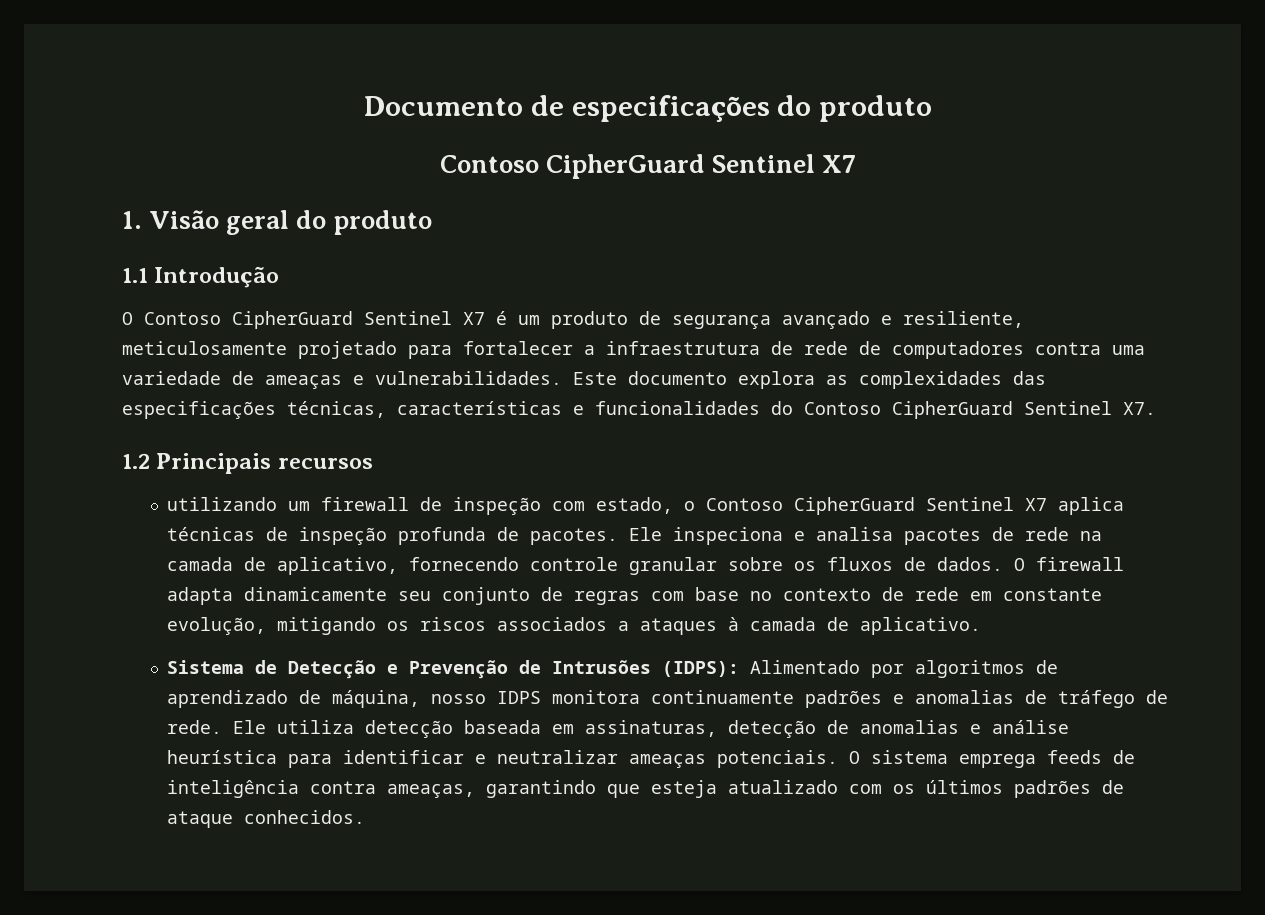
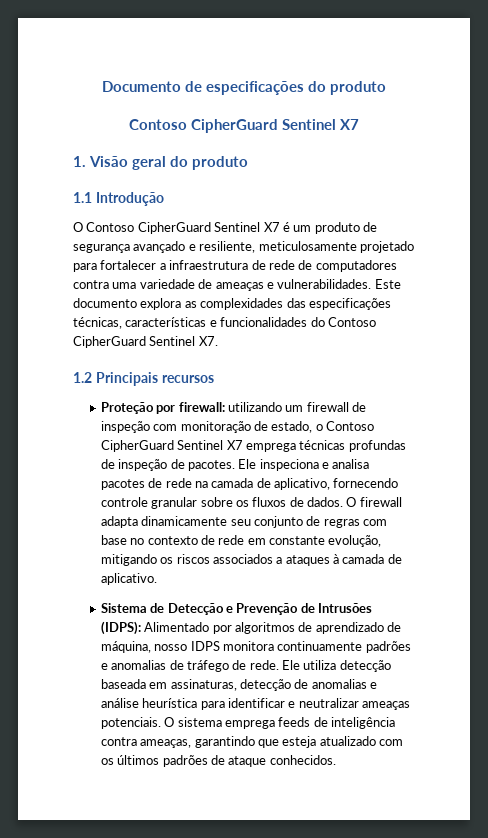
(373, 463) none -> [100,402,225,414] Proteção por firewall:
(586, 506) none -> [180,421,268,433] monitoração de
[1058,497,1125,515] [167,527,487,545] aplica técnicas de inspeção profunda -> [245,440,406,452] [100,459,168,471] emprega técnicas profundas de inspeção

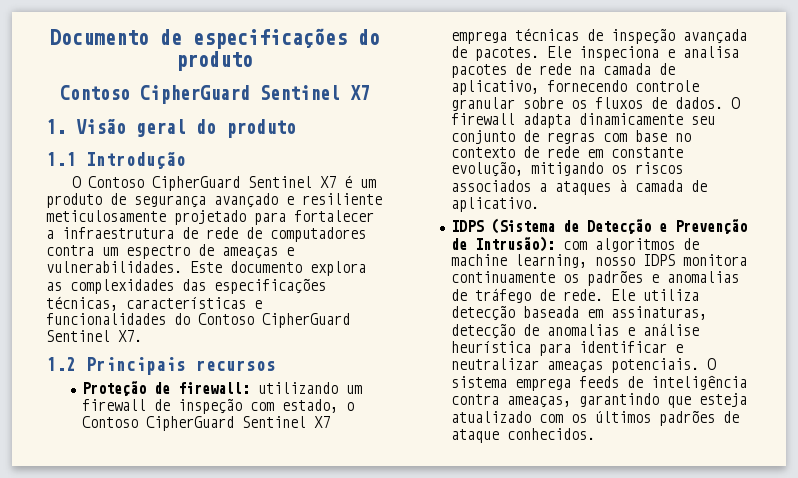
[199,241,256,253] resiliente, -> [302,193,382,205] resiliente
[112,279,195,289] uma variedade -> [102,245,190,259] um espectro
[156,405,176,414] por -> [154,382,171,394] de
[180,421,268,433] monitoração de -> (275, 406) none
[348,440,406,452] [100,459,168,471] profundas de inspeção -> [587,28,748,44] de inspeção avançada
[100,603,147,613] Sistema -> [451,218,556,234] IDPS (Sistema
[318,603,373,613] [100,621,402,635] [100,641,151,653] Intrusões (IDPS): Alimentado por algoritmos de aprendizado de máquina, -> [475,236,700,252] [451,254,588,268] Intrusão): com algoritmos de machine learning,
(363, 646) none -> [563,274,580,283] os

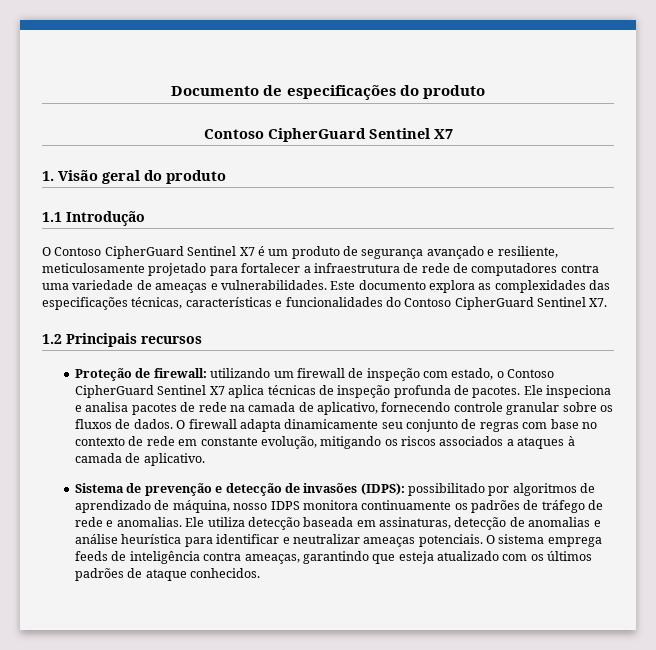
[302,193,382,205] resiliente -> [497,246,558,258] resiliente,
[102,245,190,259] um espectro -> [42,280,134,290] uma variedade
[451,31,508,44] emprega -> [228,385,265,398] aplica
[683,29,748,44] avançada -> [393,385,451,398] profunda
[451,218,748,234] [451,236,700,252] [451,254,588,268] IDPS (Sistema de Detecção e Prevenção de Intrusão): com algoritmos de machine learning, -> [75,483,596,496] [75,500,230,513] Sistema de prevenção e detecção de invasões (IDPS): possibilitado por algoritmos de aprendizado de máquina,
[651,271,740,283] e anomalias -> (521, 506) none
[563,289,604,301] rede. -> [75,517,182,527] rede e anomalias.

